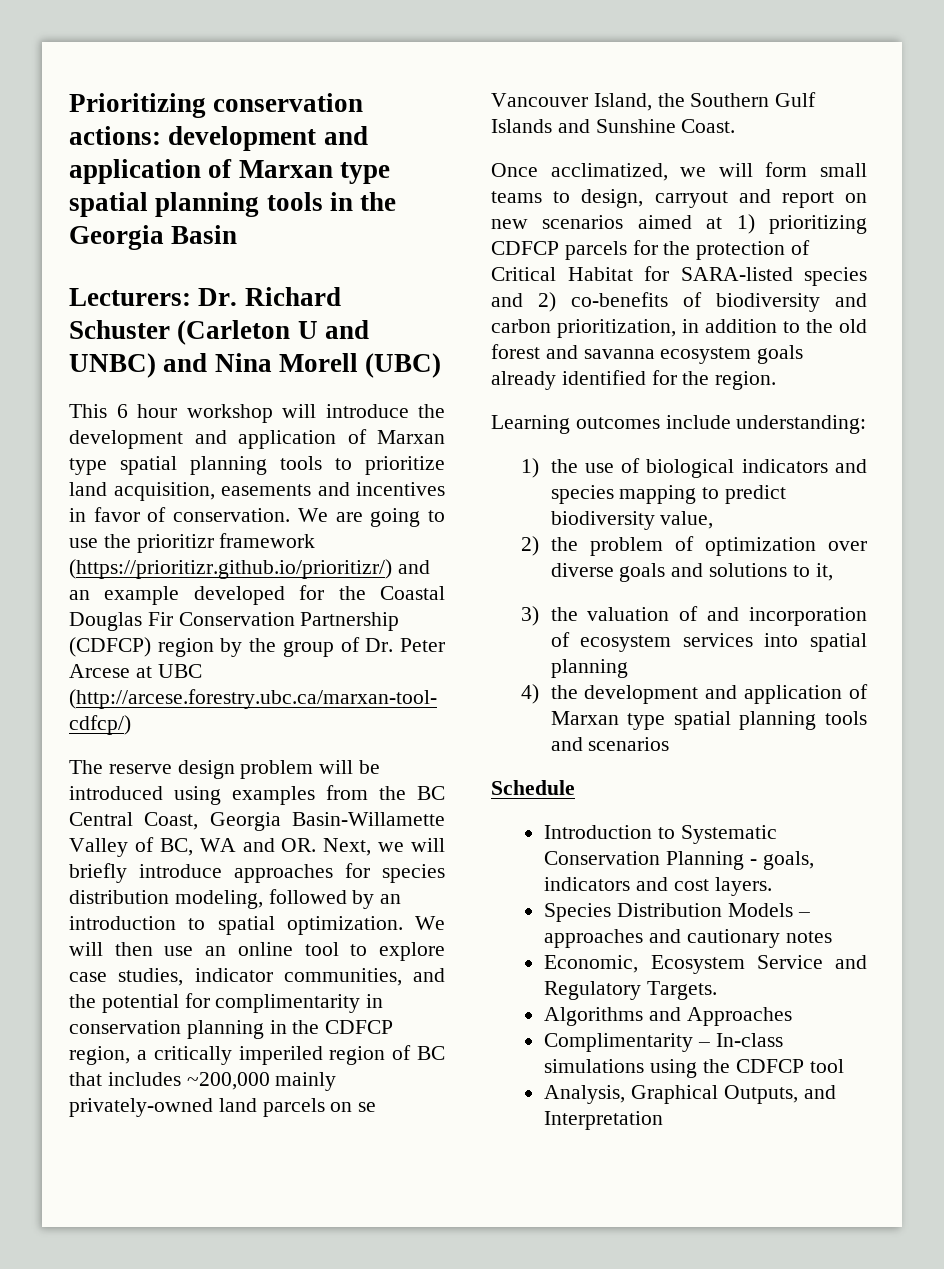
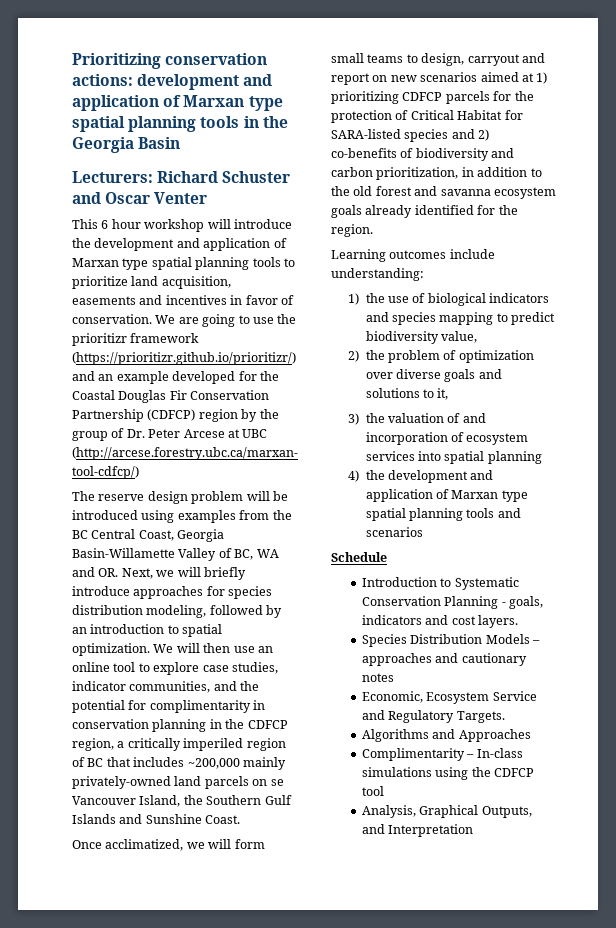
[198,288,238,306] Dr. -> (153, 177) none
[177,320,369,345] [69,353,442,378] (Carleton U and UNBC) and Nina Morell (UBC) -> [72,192,208,204] and Oscar Venter

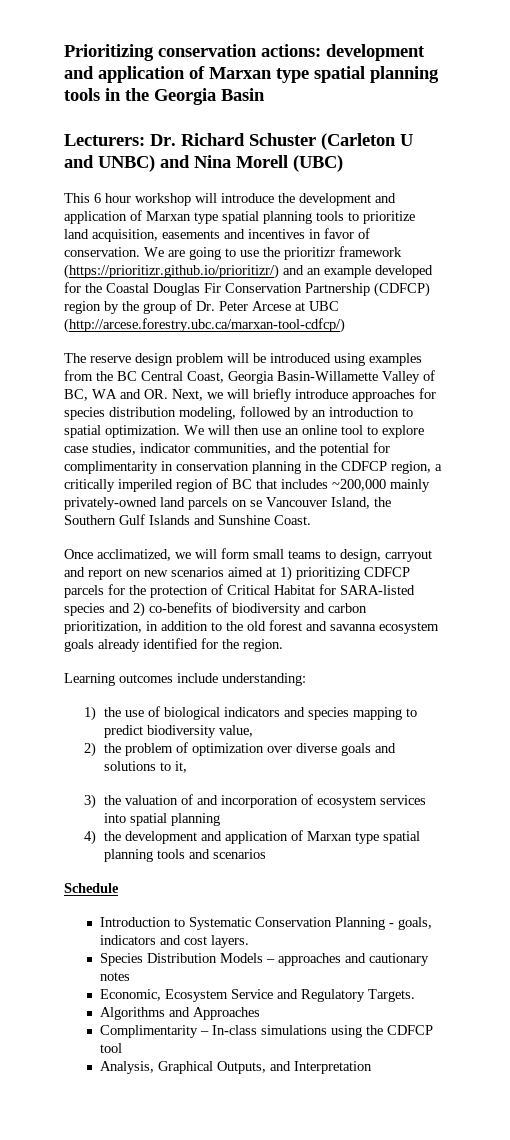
(153, 177) none -> [150,134,176,146] Dr.
[72,192,208,204] and Oscar Venter -> [321,133,413,150] [64,155,343,172] (Carleton U and UNBC) and Nina Morell (UBC)

